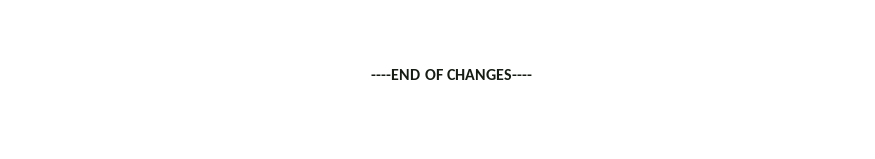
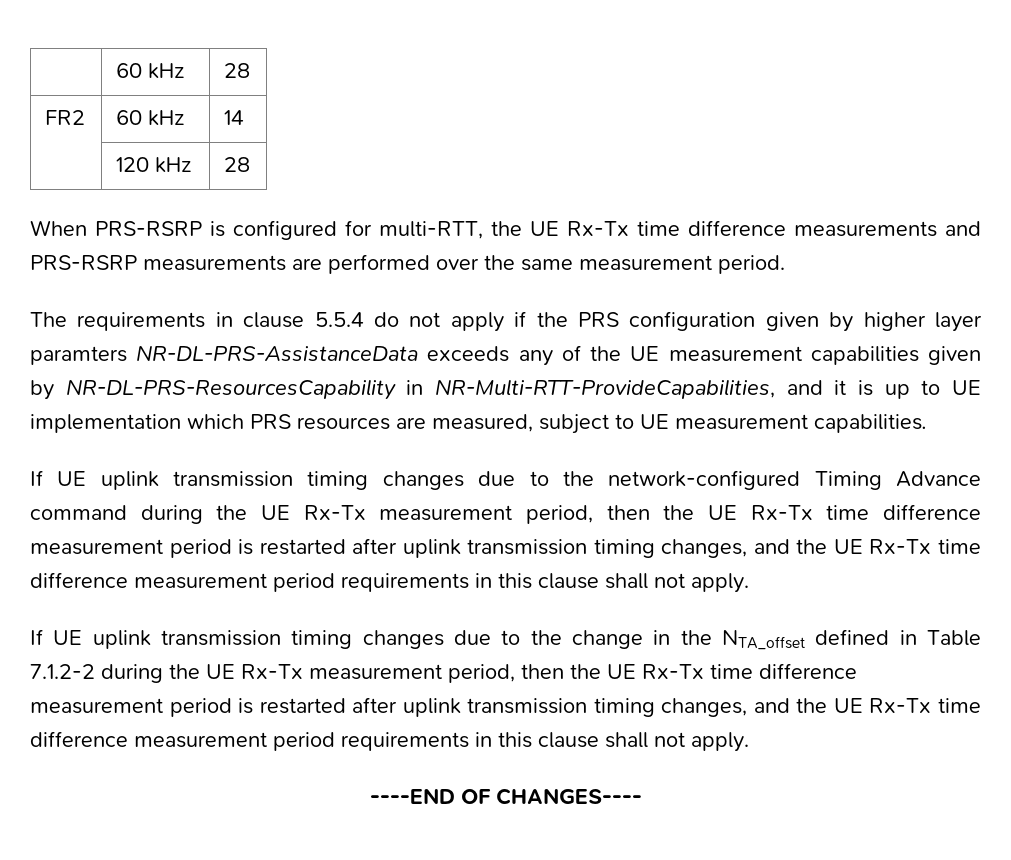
(371, 74) none -> [116,63,185,79] [224,63,251,78] [45,110,86,125] [116,110,185,126] [224,110,245,125] [116,157,192,173] [224,157,251,172] [30,220,981,240] [30,254,785,274] [30,311,982,332] [30,345,981,366] [30,379,981,400] [30,414,927,434] [30,470,982,490] [30,504,981,524] [30,538,982,558] [30,572,749,593] [30,629,982,650] [30,663,857,683] [30,697,982,717] [30,731,749,752] | 60 kHz | 28 // FR2 | 60 kHz | 14 // | 120 kHz | 28 // When PRS-RSRP is configured for multi-RTT, the UE Rx-Tx time difference measurements and PRS-RSRP measurements are performed over the same measurement period. // The requirements in clause 5.5.4 do not apply if the PRS configuration given by higher layer paramters NR-DL-PRS-AssistanceData exceeds any of the UE measurement capabilities given by NR-DL-PRS-ResourcesCapability in NR-Multi-RTT-ProvideCapabilities, and it is up to UE implementation which PRS resources are measured, subject to UE measurement capabilities. // If UE uplink transmission timing changes due to the network-configured Timing Advance command during the UE Rx-Tx measurement period, then the UE Rx-Tx time difference measurement period is restarted after uplink transmission timing changes, and the UE Rx-Tx time difference measurement period requirements in this clause shall not apply. // If UE uplink transmission timing changes due to the change in the NTA_offset defined in Table 7.1.2-2 during the UE Rx-Tx measurement period, then the UE Rx-Tx time difference measurement period is restarted after uplink transmission timing changes, and the UE Rx-Tx time difference measurement period requirements in this clause shall not apply. //

